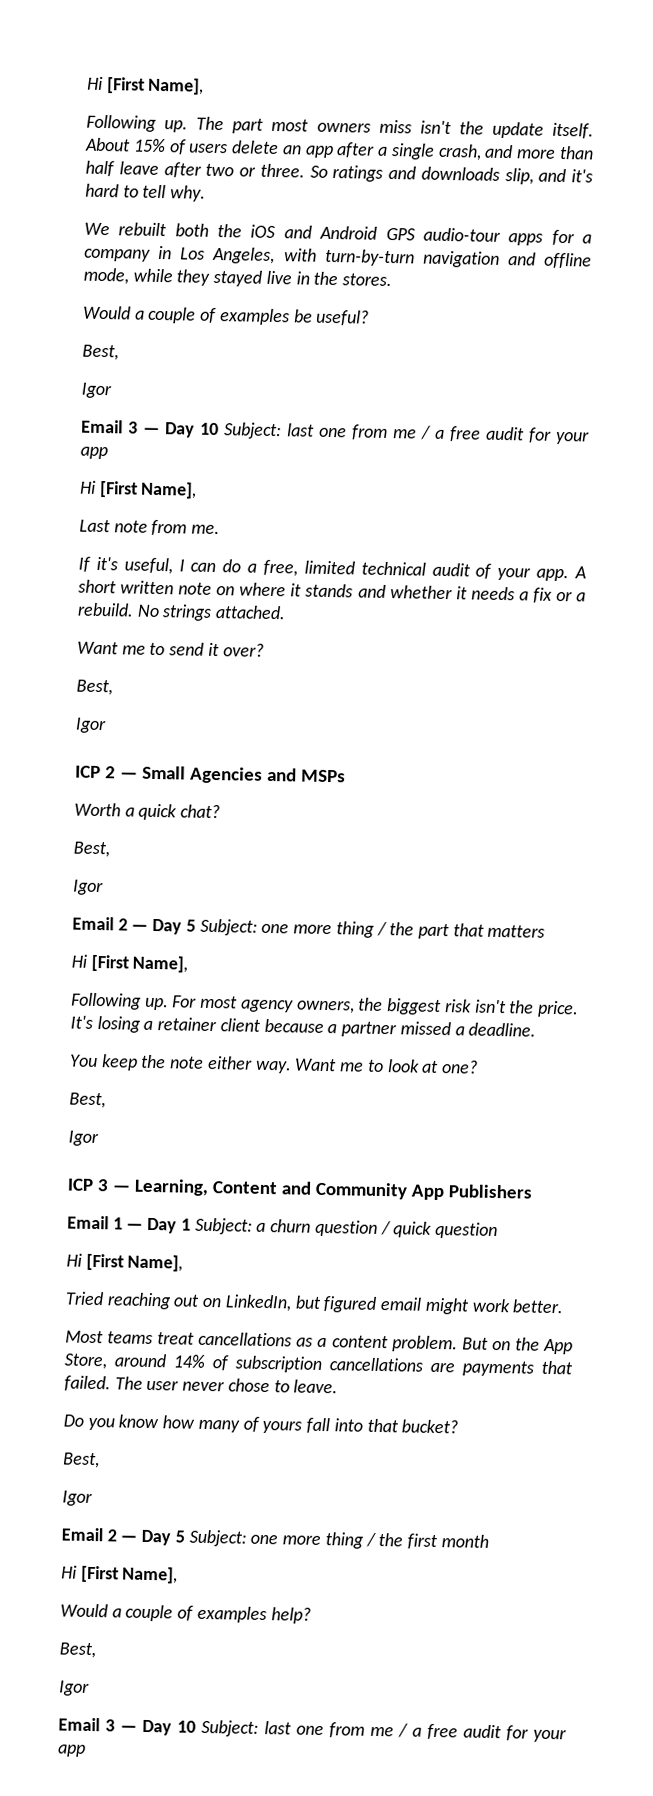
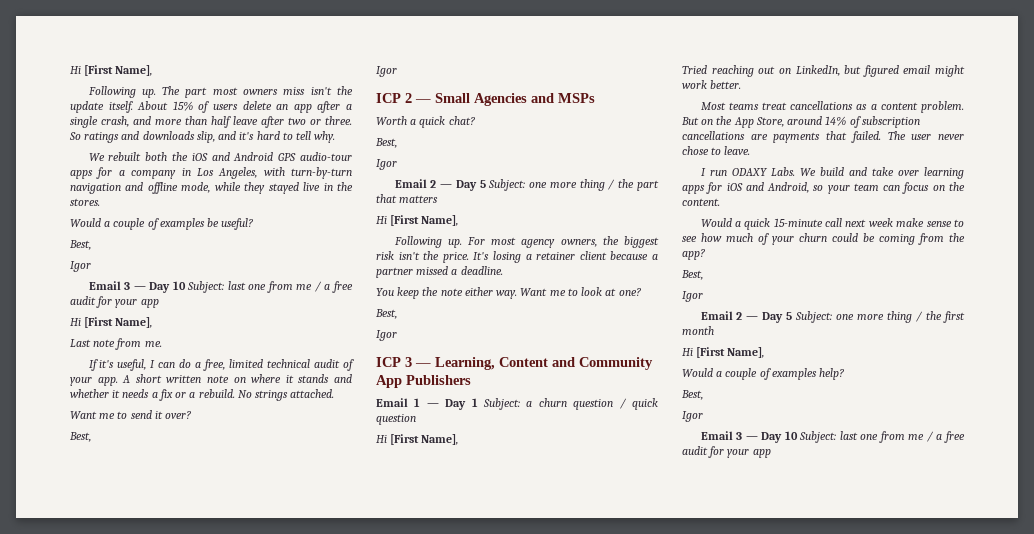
[63,1414,459,1434] Do you know how many of yours fall into that bucket? -> [700,167,964,179] [682,182,965,194] [682,198,720,206] [700,218,964,230] [682,233,965,245] [682,249,705,260] I run ODAXY Labs. We build and take over learning apps for iOS and Android, so your team can focus on the content. // Would a quick 15-minute call next week make sense to see how much of your churn could be coming from the app?

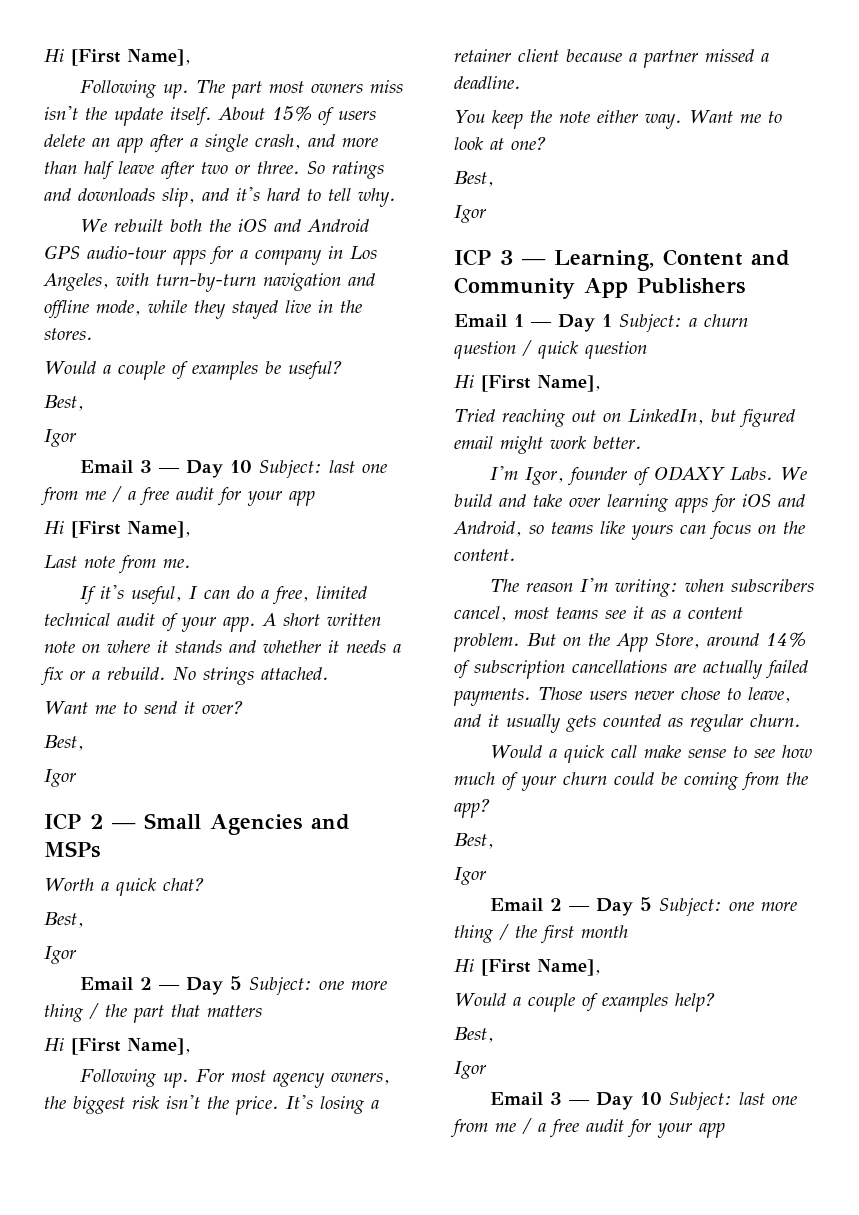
[700,101,854,110] Most teams treat cancellations -> [489,466,807,486] [454,494,805,513] [453,521,805,540] [454,549,516,561] [489,578,814,597] [454,606,644,622] I'm Igor, founder of ODAXY Labs. We build and take over learning apps for iOS and Android, so teams like yours can focus on the content. // The reason I'm writing: when subscribers cancel, most teams see it
[773,131,964,143] [682,146,751,155] [700,167,964,179] [682,182,965,194] [682,198,720,206] payments that failed. The user never chose to leave. // I run ODAXY Labs. We build and take over learning apps for iOS and Android, so your team can focus on the content. -> [703,660,808,679] [453,687,791,706] [454,714,801,733] actually failed payments. Those users never chose to leave, and it usually gets counted as regular churn.
[773,218,893,227] 15-minute call next week -> [610,745,637,758] call

